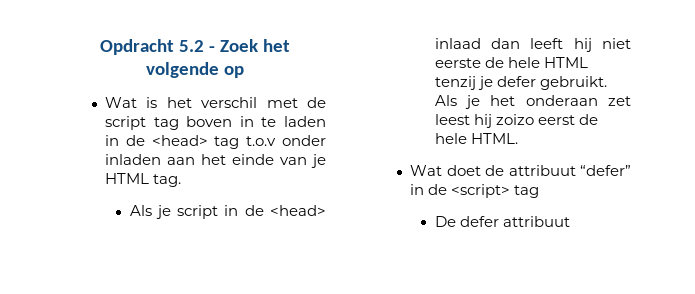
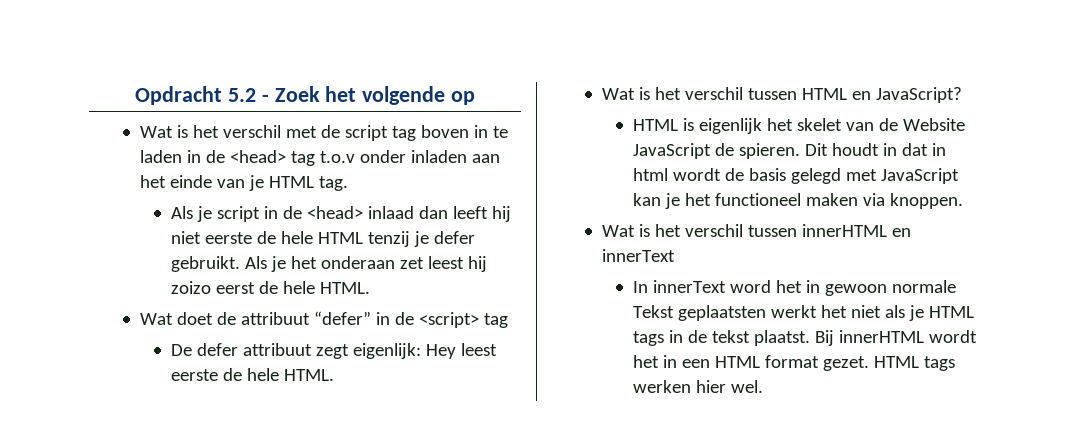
(570, 221) none -> [315,343,497,359] [170,368,334,381] [602,87,963,103] [632,118,965,134] [632,143,946,159] [632,168,959,184] [632,193,963,209] [602,224,912,237] [602,249,676,262] [632,280,956,296] [632,305,974,321] [632,330,977,346] [632,355,955,371] [632,380,763,393] zegt eigenlijk: Hey leest eerste de hele HTML. // Wat is het verschil tussen HTML en JavaScript? // HTML is eigenlijk het skelet van de Website JavaScript de spieren. Dit houdt in dat in html wordt de basis gelegd met JavaScript kan je het functioneel maken via knoppen. // Wat is het verschil tussen innerHTML en innerText // In innerText word het in gewoon normale Tekst geplaatsten werkt het niet als je HTML tags in de tekst plaatst. Bij innerHTML wordt het in een HTML format gezet. HTML tags werken hier wel.

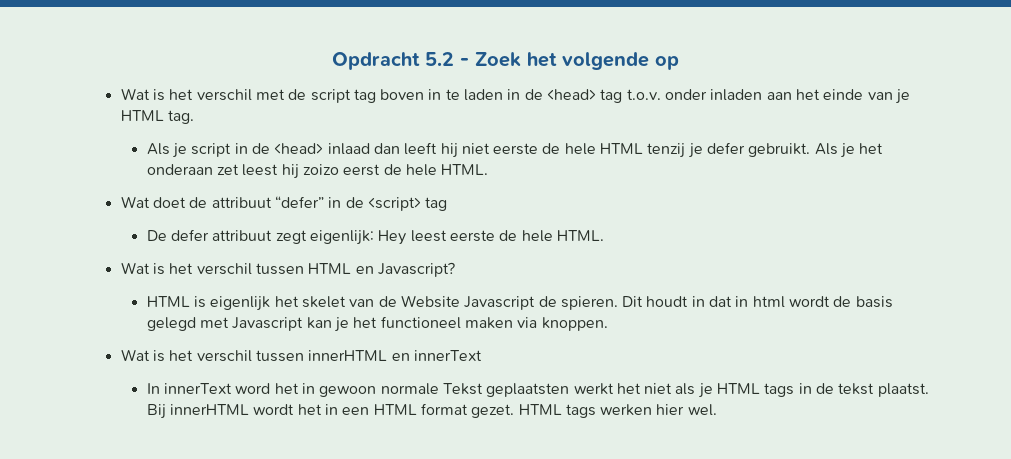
[320,151,356,163] t.o.v -> [626,89,661,100] t.o.v.
[876,87,963,103] JavaScript? -> [377,262,455,277] Javascript?
[632,143,711,159] JavaScript -> [464,296,536,310] Javascript
[880,168,959,184] JavaScript -> [232,317,304,331] Javascript

